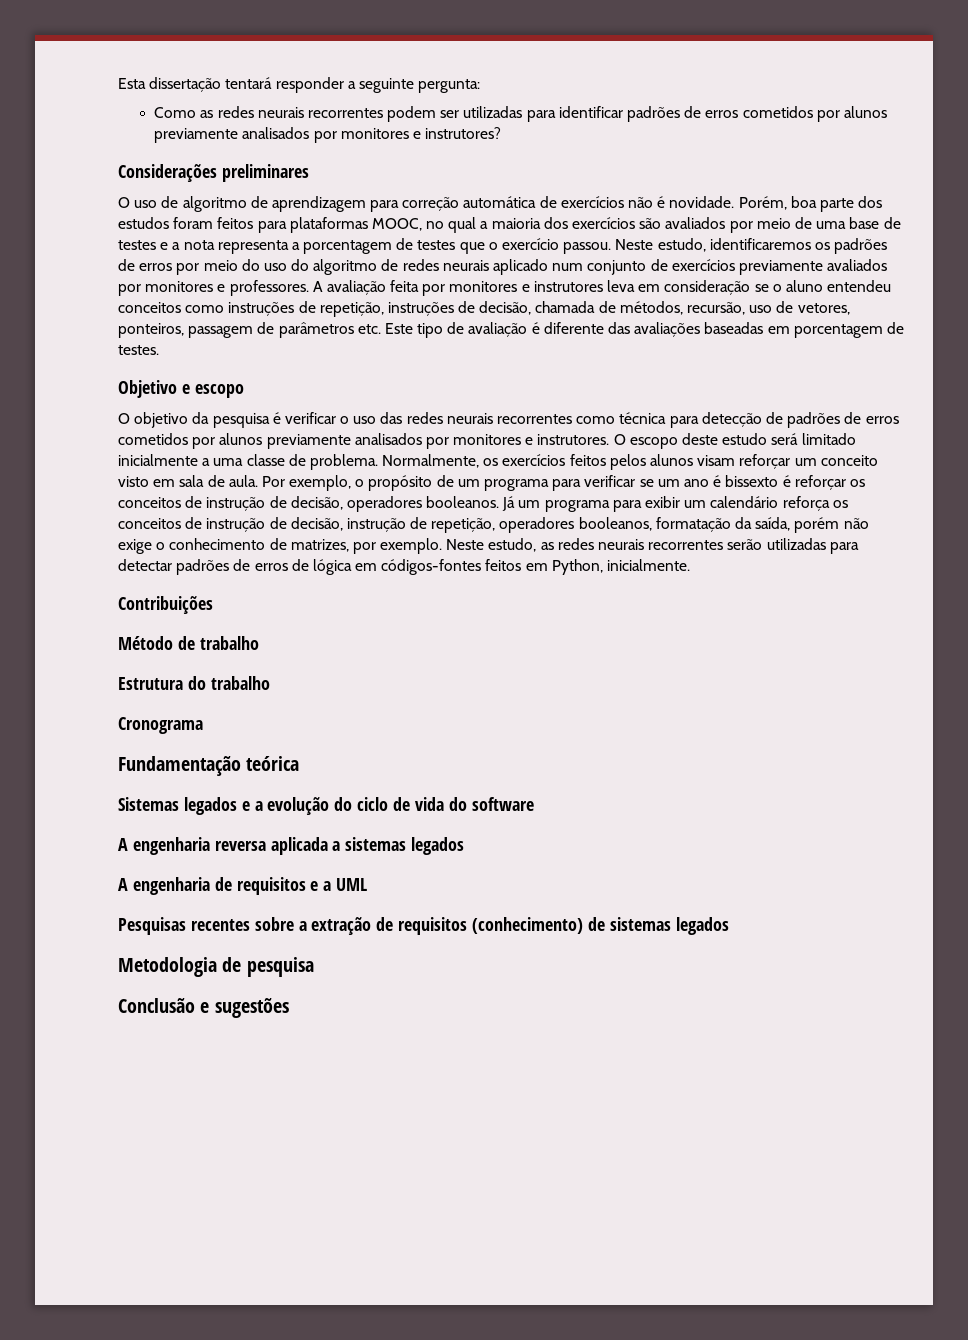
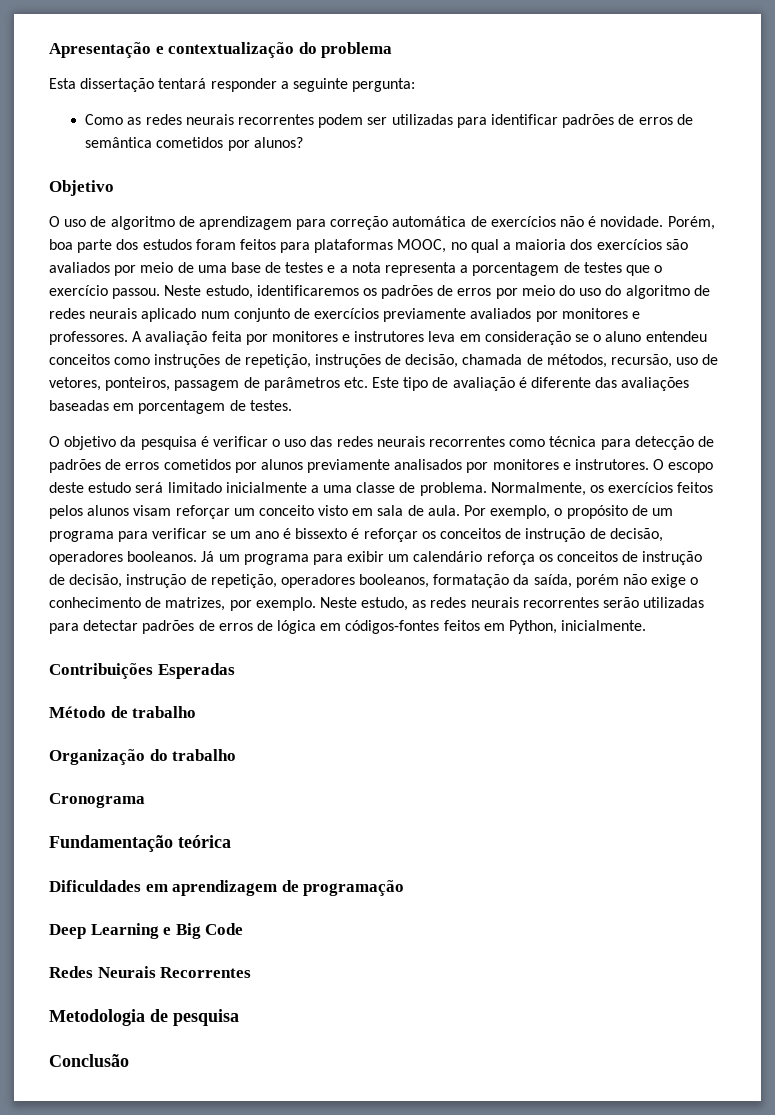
(118, 83) none -> [49,42,393,58] Apresentação e contextualização do problema //
[742,106,887,122] [154,127,502,143] [118,164,309,182] cometidos por alunos previamente analisados por monitores e instrutores? // Considerações preliminares -> [676,114,693,125] [85,137,303,151] [49,180,114,196] de semântica cometidos por alunos? // Objetivo
[118,380,244,398] // Objetivo e escopo -> (292, 405) none
(213, 605) none -> [157,663,235,679] Esperadas
[118,677,183,690] Estrutura -> [49,749,145,765] Organização
[118,797,534,815] [118,837,465,855] [118,877,368,895] [118,917,729,935] Sistemas legados e a evolução do ciclo de vida do software // A engenharia reversa aplicada a sistemas legados // A engenharia de requisitos e a UML // Pesquisas recentes sobre a extração de requisitos (conhecimento) de sistemas legados -> [49,880,405,896] [49,923,244,939] [49,966,252,978] Dificuldades em aprendizagem de programação // Deep Learning e Big Code // Redes Neurais Recorrentes
[200,998,289,1018] e sugestões -> (129, 1060) none

